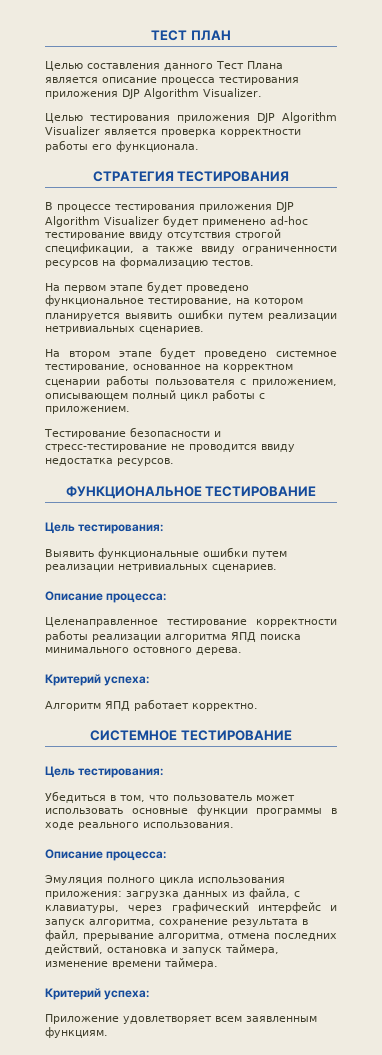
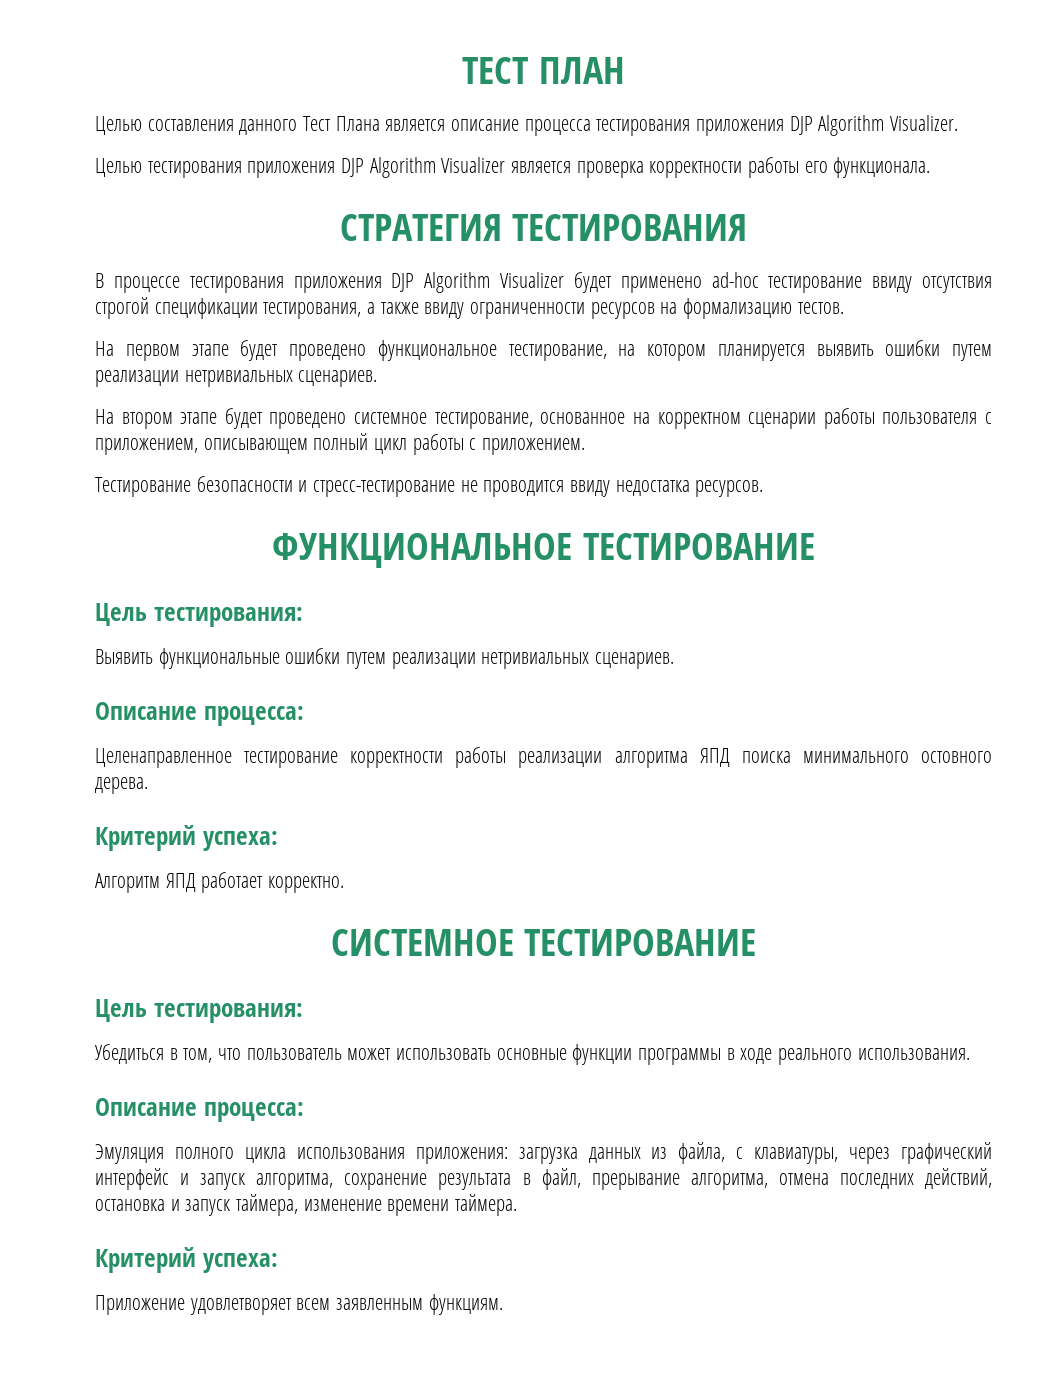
[45,243,134,254] спецификации, -> [154,298,362,319] спецификации тестирования,

